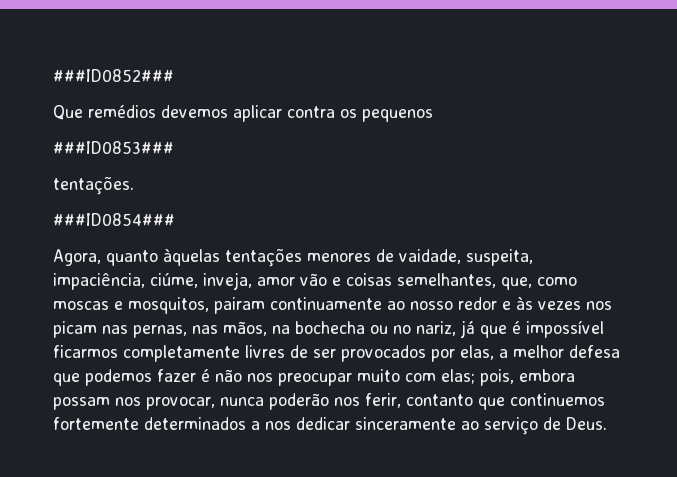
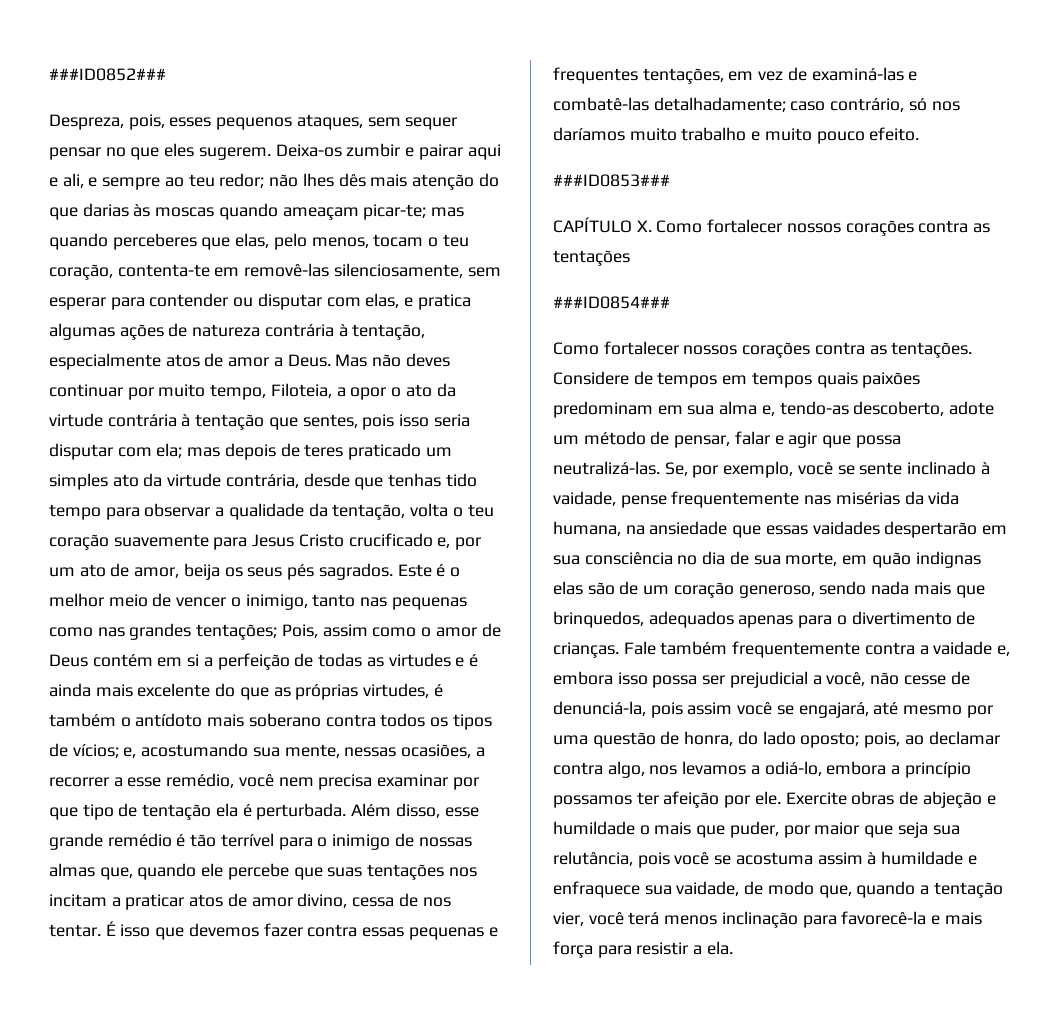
[53,105,433,122] [53,141,174,154] [53,176,134,195] [53,213,175,226] [53,248,533,267] [53,272,577,290] [53,296,612,314] [53,320,604,338] [53,345,620,362] [53,369,575,386] [53,393,605,410] [53,417,607,435] Que remédios devemos aplicar contra os pequenos // ###ID0853### // tentações. // ###ID0854### // Agora, quanto àquelas tentações menores de vaidade, suspeita, impaciência, ciúme, inveja, amor vão e coisas semelhantes, que, como moscas e mosquitos, pairam continuamente ao nosso redor e às vezes nos picam nas pernas, nas mãos, na bochecha ou no nariz, já que é impossível ficarmos completamente livres de ser provocados por elas, a melhor defesa que podemos fazer é não nos preocupar muito com elas; pois, embora possam nos provocar, nunca poderão nos ferir, contanto que continuemos fortemente determinados a nos dedicar sinceramente ao serviço de Deus. -> [49,114,458,130] [49,143,501,160] [49,173,499,190] [49,203,465,220] [49,233,469,250] [49,263,501,280] [49,293,471,310] [49,323,426,340] [49,353,450,370] [49,383,456,400] [49,413,470,430] [49,443,452,460] [49,473,477,490] [49,503,494,520] [49,533,482,550] [49,563,460,580] [49,593,467,610] [49,623,501,640] [49,653,478,670] [49,683,443,700] [49,713,492,730] [49,743,485,758] [49,773,479,790] [49,803,479,820] [49,833,472,850] [49,863,477,880] [49,893,451,910] [49,921,498,940] [553,67,918,84] [553,97,960,112] [553,127,920,144] [553,174,670,187] [553,217,991,236] [553,250,630,266] [553,296,670,309] [553,341,973,358] [553,371,921,388] [553,401,995,418] [553,431,901,448] [553,461,990,478] [553,491,960,508] [553,521,1008,538] [553,551,981,568] [553,581,985,598] [553,611,976,628] [553,641,1011,658] [553,671,970,688] [553,701,993,718] [553,731,1000,748] [553,761,971,778] [553,791,996,808] [553,821,960,838] [553,851,977,868] [553,881,1003,898] [553,911,982,928] [553,941,733,958] Despreza, pois, esses pequenos ataques, sem sequer pensar no que eles sugerem. Deixa-os zumbir e pairar aqui e ali, e sempre ao teu redor; não lhes dês mais atenção do que darias às moscas quando ameaçam picar-te; mas quando perceberes que elas, pelo menos, tocam o teu coração, contenta-te em removê-las silenciosamente, sem esperar para contender ou disputar com elas, e pratica algumas ações de natureza contrária à tentação, especialmente atos de amor a Deus. Mas não deves continuar por muito tempo, Filoteia, a opor o ato da virtude contrária à tentação que sentes, pois isso seria disputar com ela; mas depois de teres praticado um simples ato da virtude contrária, desde que tenhas tido tempo para observar a qualidade da tentação, volta o teu coração suavemente para Jesus Cristo crucificado e, por um ato de amor, beija os seus pés sagrados. Este é o melhor meio de vencer o inimigo, tanto nas pequenas como nas grandes tentações; Pois, assim como o amor de Deus contém em si a perfeição de todas as virtudes e é ainda mais excelente do que as próprias virtudes, é também o antídoto mais soberano contra todos os tipos de vícios; e, acostumando sua mente, nessas ocasiões, a recorrer a esse remédio, você nem precisa examinar por que tipo de tentação ela é perturbada. Além disso, esse grande remédio é tão terrível para o inimigo de nossas almas que, quando ele percebe que suas tentações nos incitam a praticar atos de amor divino, cessa de nos tentar. É isso que devemos fazer contra essas pequenas e frequentes tentações, em vez de examiná-las e combatê-las detalhadamente; caso contrário, só nos daríamos muito trabalho e muito pouco efeito. // ###ID0853### // CAPÍTULO X. Como fortalecer nossos corações contra as tentações // ###ID0854### // Como fortalecer nossos corações contra as tentações. Considere de tempos em tempos quais paixões predominam em sua alma e, tendo-as descoberto, adote um método de pensar, falar e agir que possa neutralizá-las. Se, por exemplo, você se sente inclinado à vaidade, pense frequentemente nas misérias da vida humana, na ansiedade que essas vaidades despertarão em sua consciência no dia de sua morte, em quão indignas elas são de um coração generoso, sendo nada mais que brinquedos, adequados apenas para o divertimento de crianças. Fale também frequentemente contra a vaidade e, embora isso possa ser prejudicial a você, não cesse de denunciá-la, pois assim você se engajará, até mesmo por uma questão de honra, do lado oposto; pois, ao declamar contra algo, nos levamos a odiá-lo, embora a princípio possamos ter afeição por ele. Exercite obras de abjeção e humildade o mais que puder, por maior que seja sua relutância, pois você se acostuma assim à humildade e enfraquece sua vaidade, de modo que, quando a tentação vier, você terá menos inclinação para favorecê-la e mais força para resistir a ela.

